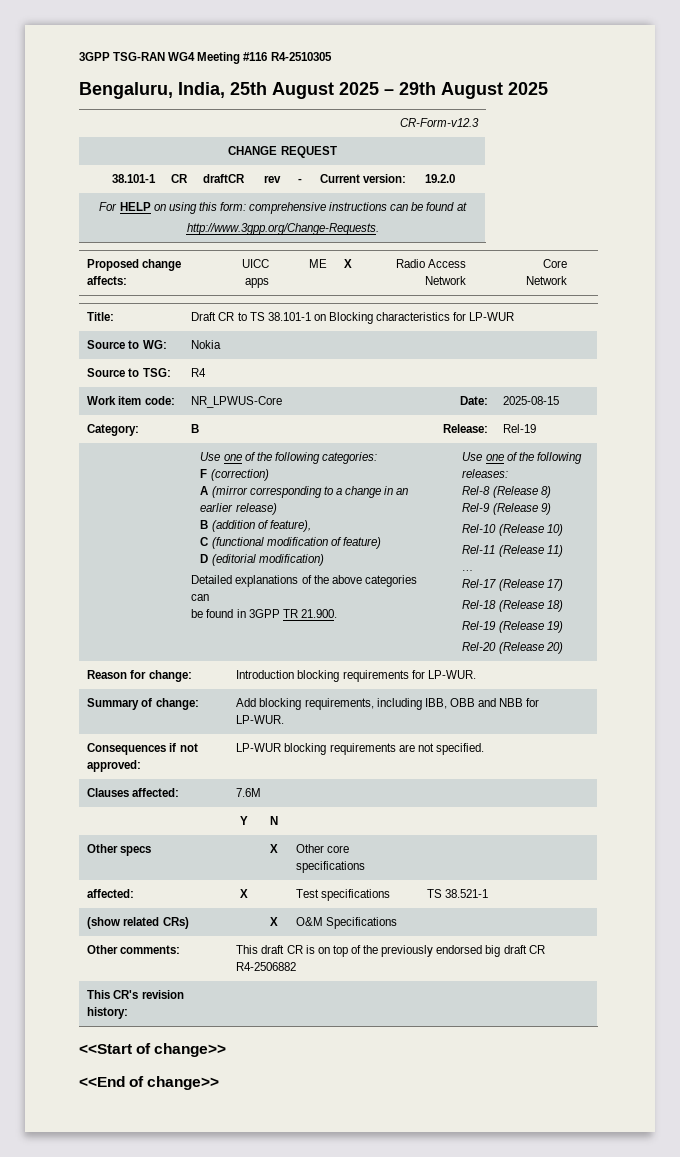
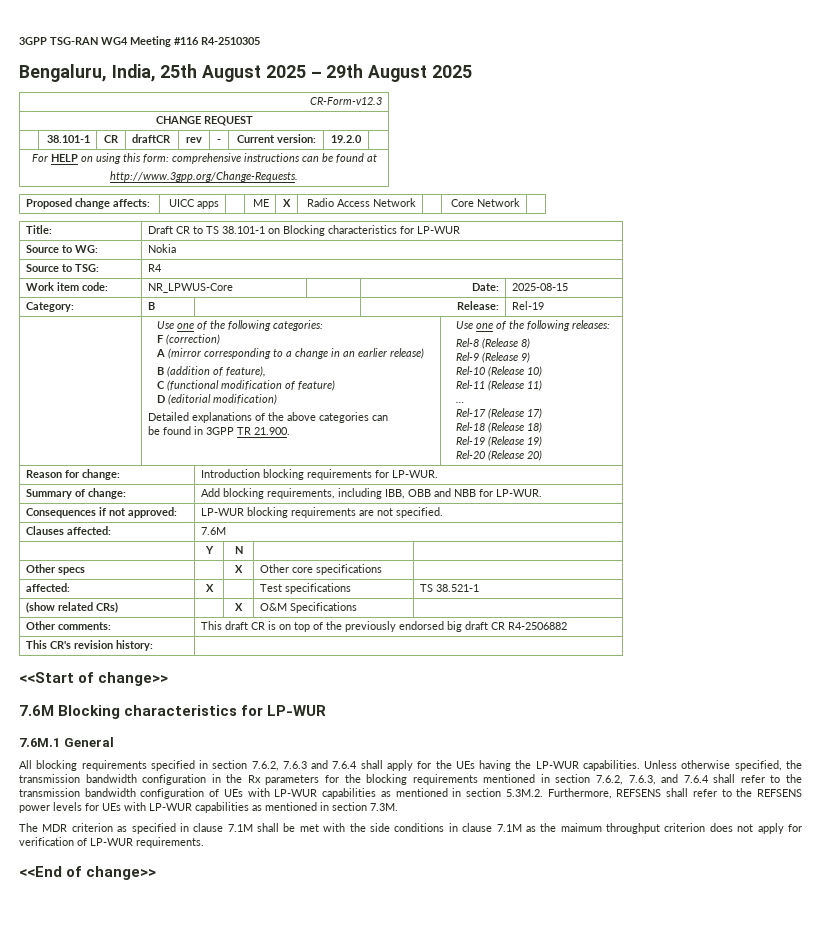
(227, 1050) none -> [19,705,327,719] [19,737,114,747] [19,760,802,771] [19,774,802,785] [19,788,802,799] [19,802,398,813] [19,823,802,834] [19,837,204,848] // 7.6M Blocking characteristics for LP-WUR // 7.6M.1 General // All blocking requirements specified in section 7.6.2, 7.6.3 and 7.6.4 shall apply for the UEs having the LP-WUR capabilities. Unless otherwise specified, the transmission bandwidth configuration in the Rx parameters for the blocking requirements mentioned in section 7.6.2, 7.6.3, and 7.6.4 shall refer to the transmission bandwidth configuration of UEs with LP-WUR capabilities as mentioned in section 5.3M.2. Furthermore, REFSENS shall refer to the REFSENS power levels for UEs with LP-WUR capabilities as mentioned in section 7.3M. // The MDR criterion as specified in clause 7.1M shall be met with the side conditions in clause 7.1M as the maimum throughput criterion does not apply for verification of LP-WUR requirements.

